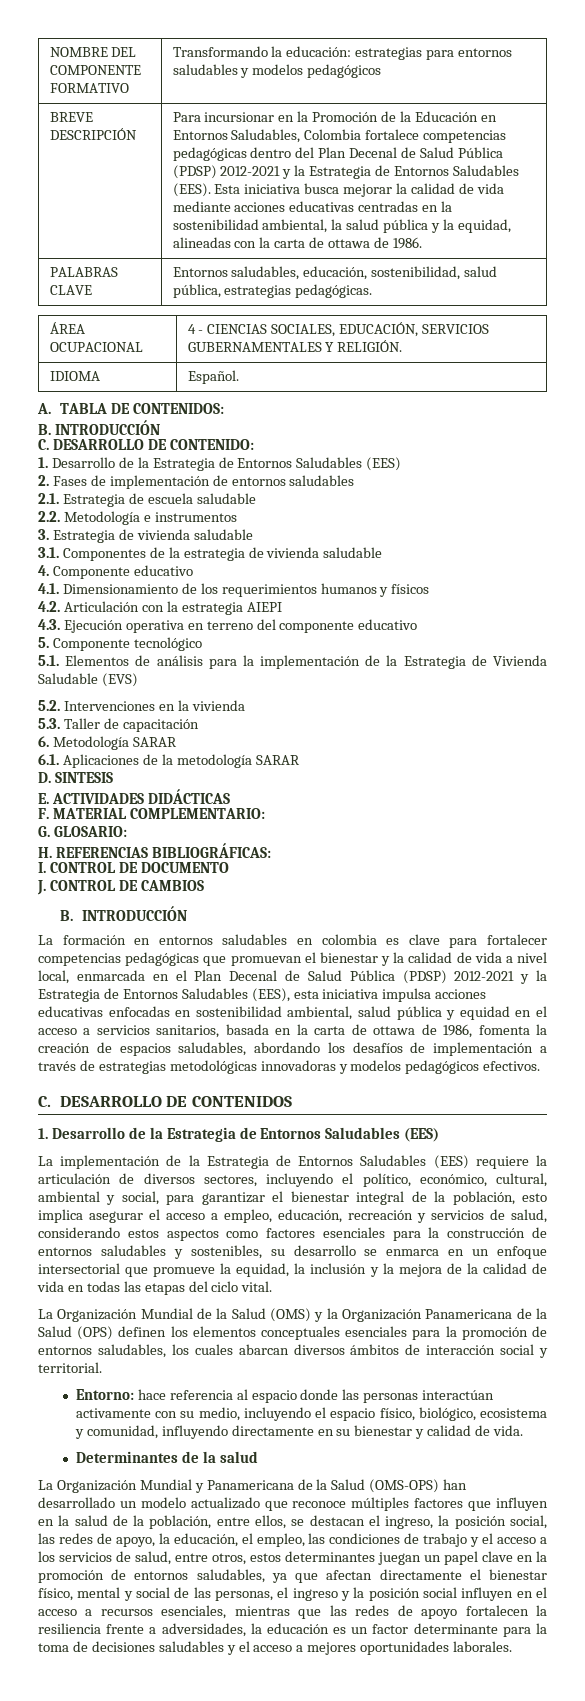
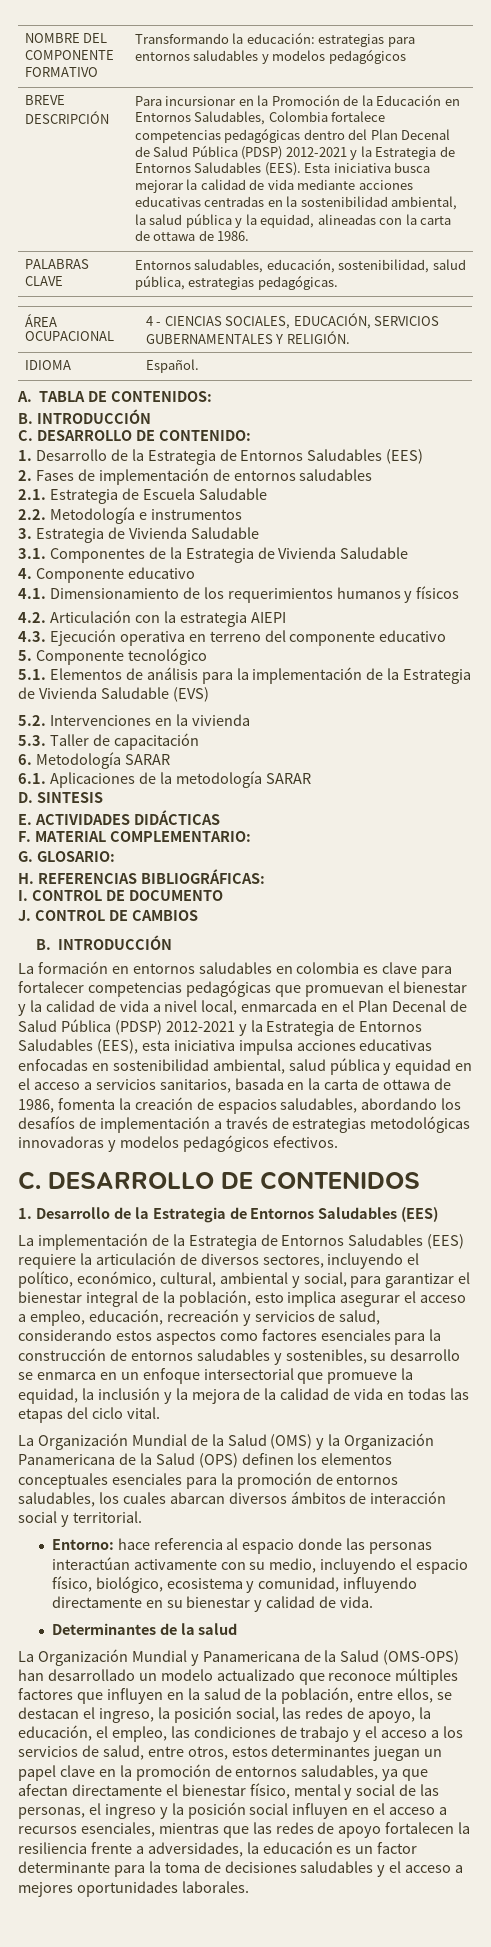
[147,493,256,504] escuela saludable -> [142,488,267,500] Escuela Saludable
[136,529,253,540] vivienda saludable -> [128,527,259,539] Vivienda Saludable
[183,547,383,561] estrategia de vivienda saludable -> [185,547,409,563] Estrategia de Vivienda Saludable

